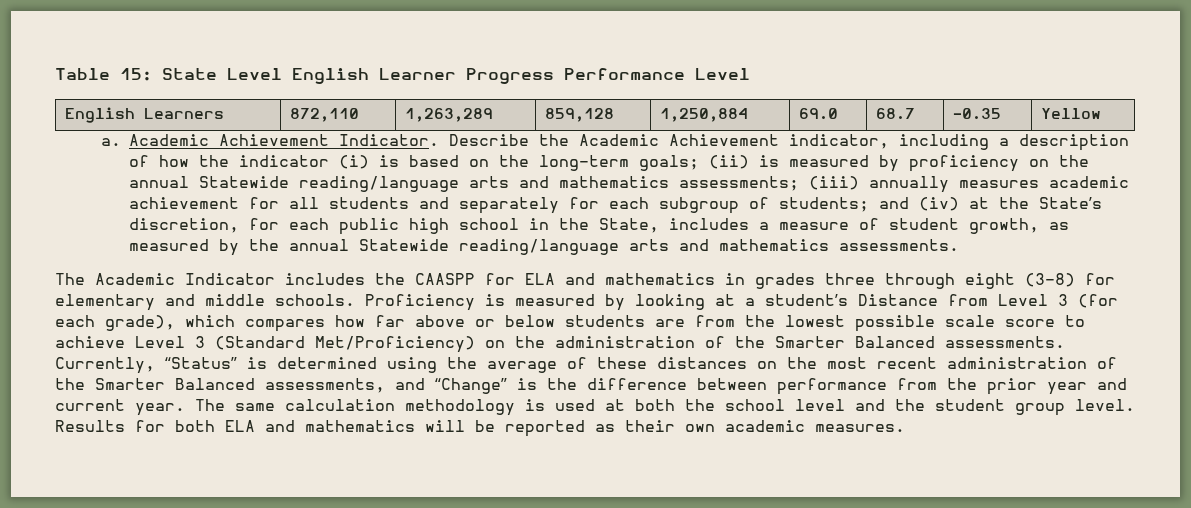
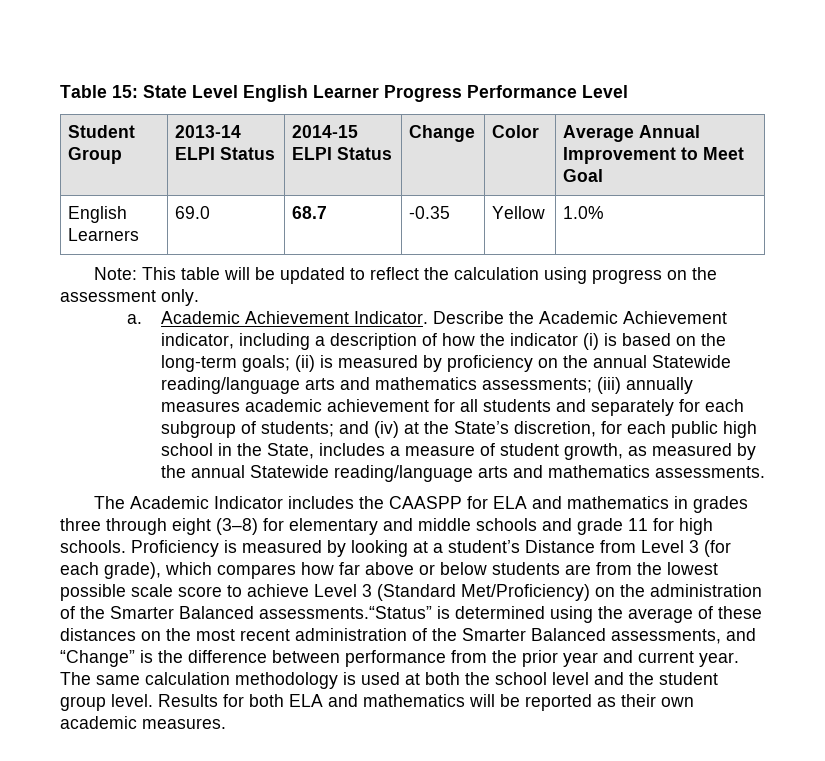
[64,107,224,123] [289,108,359,122] [404,108,493,122] [544,108,614,122] [659,108,748,122] [798,108,838,120] [875,108,915,120] [952,108,1001,120] [1040,108,1101,119] English Learners | 872,110 | 1,263,289 | 859,128 | 1,250,884 | 69.0 | 68.7 | -0.35 | Yellow -> [68,125,136,138] [68,147,123,164] [175,125,242,138] [175,147,276,160] [292,125,359,138] [292,147,393,160] [409,125,476,142] [492,125,540,138] [563,125,701,142] [563,147,745,164] [563,169,604,182] [68,206,128,223] [68,228,140,241] [175,206,211,219] [292,206,328,219] [409,206,451,219] [492,206,546,219] [563,206,605,219] [93,267,717,284] [60,289,199,306] Student Group | 2013-14 ELPI Status | 2014-15 ELPI Status | Change | Color | Average Annual Improvement to Meet Goal // English Learners | 69.0 | 68.7 | -0.35 | Yellow | 1.0% // Note: This table will be updated to reflect the calculation using progress on the assessment only.
(265, 300) none -> [476,518,713,535] schools and grade 11 for high
[945,336,1065,348] [55,357,237,374] assessments. Currently, “Status” -> [259,606,432,619] assessments.“Status”

